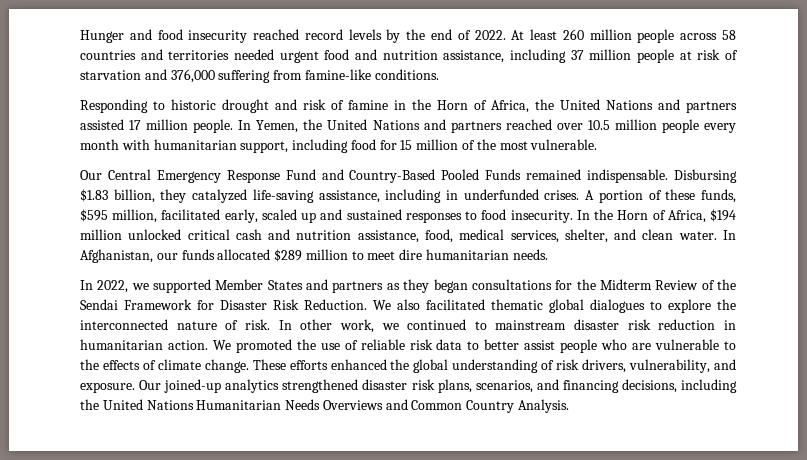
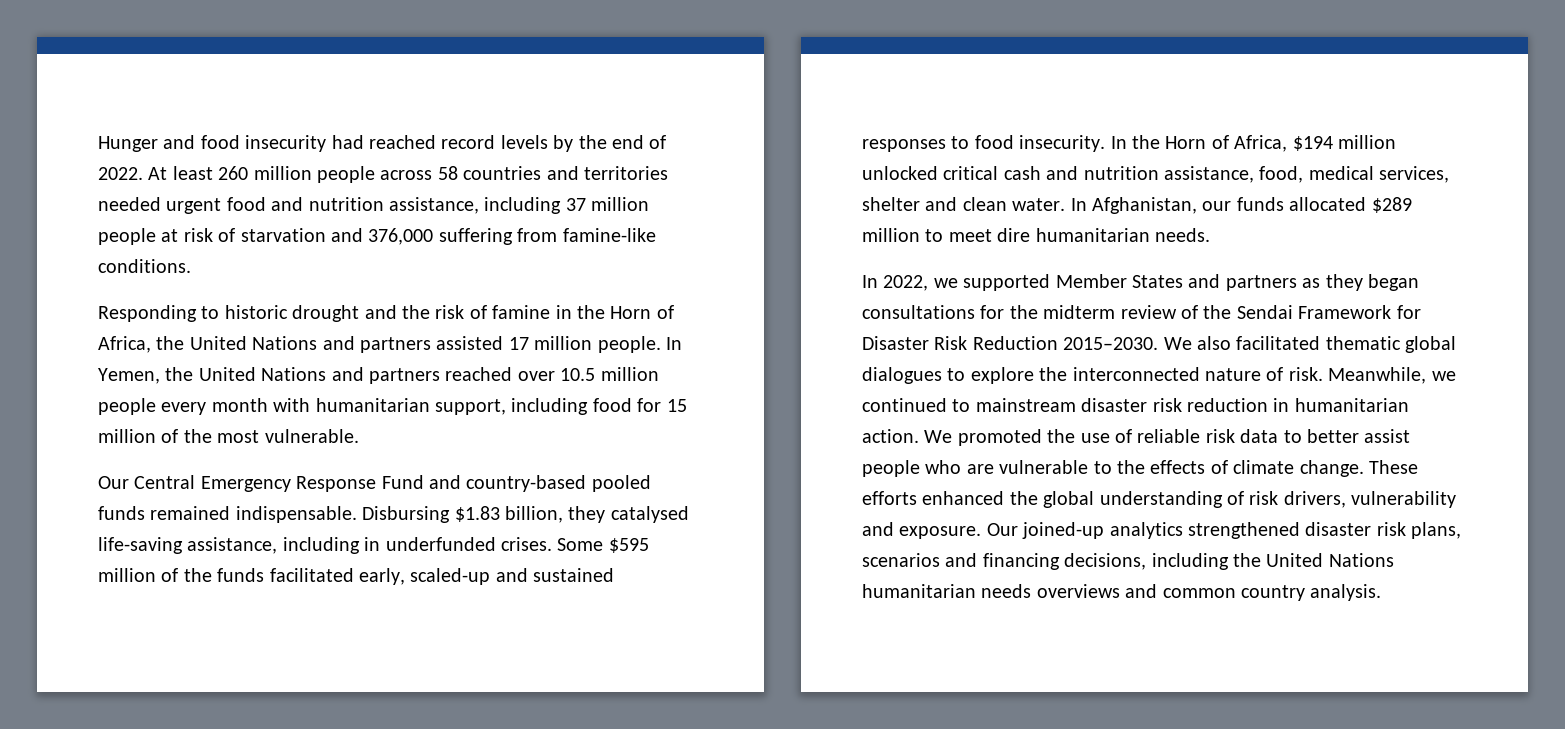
(248, 36) none -> [331,135,364,149] had
(297, 104) none -> [402,305,430,319] the
[349,169,522,183] Country-Based Pooled Funds -> [466,475,651,492] [98,506,145,520] country-based pooled funds
[192,189,248,203] catalyzed -> [610,506,689,523] catalysed
[585,189,736,203] [80,209,317,223] A portion of these funds, $595 million, facilitated early, scaled up -> [557,538,649,553] [98,568,491,585] Some $595 million of the funds facilitated early, scaled-up
[564,229,608,243] shelter, -> [862,197,920,211] shelter
[599,279,699,290] Midterm Review -> [1043,305,1177,319] midterm review
[304,299,367,310] Reduction. -> [972,336,1159,350] Reduction 2015–2030.
[278,319,374,333] In other work, -> [1328,367,1427,384] Meanwhile,
[629,359,711,373] vulnerability, -> [1351,491,1457,508] vulnerability
[475,380,533,393] scenarios, -> [862,553,940,567] scenarios
[196,399,570,413] Humanitarian Needs Overviews and Common Country Analysis. -> [862,584,1382,601] humanitarian needs overviews and common country analysis.

